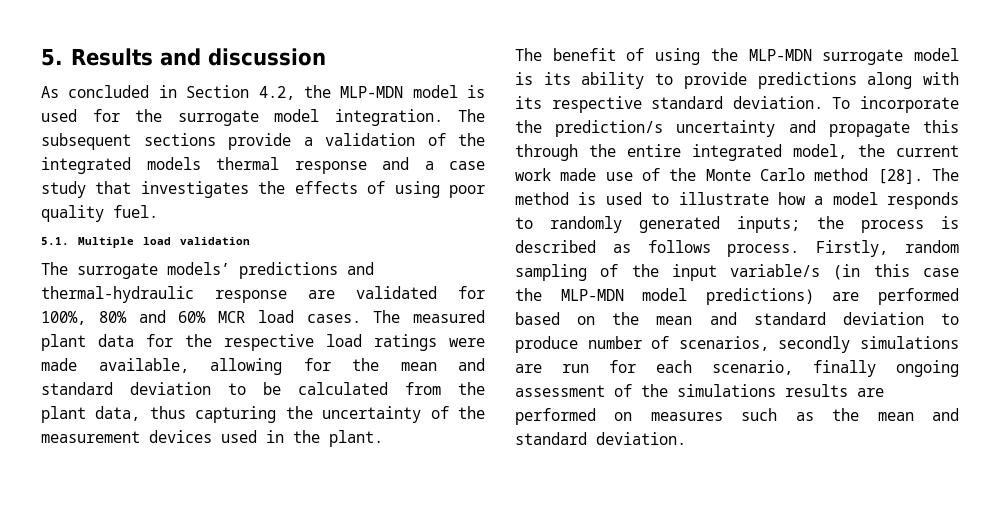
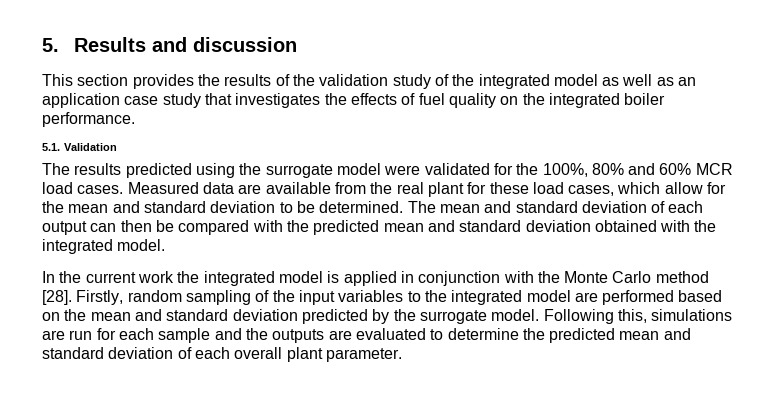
[41,85,485,100] [41,109,485,126] [41,133,485,150] [41,157,434,174] As concluded in Section 4.2, the MLP-MDN model is used for the surrogate model integration. The subsequent sections provide a validation of the integrated models thermal response and a -> [42,74,697,89] [42,93,120,108] This section provides the results of the validation study of the integrated model as well as an application
[394,181,485,198] [41,205,158,222] [41,237,250,248] [41,262,374,279] [41,286,335,303] using poor quality fuel. // 5.1. Multiple load validation // The surrogate models’ predictions and thermal-hydraulic response are -> [418,93,666,108] [42,112,135,127] [42,143,118,151] [42,163,421,178] fuel quality on the integrated boiler performance. // 5.1. Validation // The results predicted using the surrogate model were
(485, 292) none -> [516,163,539,175] the
[373,310,485,323] [41,334,485,351] [41,358,282,375] The measured plant data for the respective load ratings were made available, allowing -> [127,182,703,197] Measured data are available from the real plant for these load cases, which allow
[298,382,485,395] [41,406,485,423] [41,430,383,447] [515,48,959,65] [515,72,959,89] [515,96,959,113] [515,120,959,137] [515,144,959,161] [515,168,660,181] calculated from the plant data, thus capturing the uncertainty of the measurement devices used in the plant. // The benefit of using the MLP-MDN surrogate model is its ability to provide predictions along with its respective standard deviation. To incorporate the prediction/s uncertainty and propagate this through the entire integrated model, the current work made use of -> [319,201,704,213] [42,220,717,235] [42,239,166,254] [42,271,534,286] determined. The mean and standard deviation of each output can then be compared with the predicted mean and standard deviation obtained with the integrated model. // In the current work the integrated model is applied in conjunction with
[932,168,959,181] [515,192,959,209] [515,216,959,233] [515,240,800,257] The method is used to illustrate how a model responds to randomly generated inputs; the process is described as follows process. -> (72, 297) none
[730,264,959,280] [515,288,814,305] variable/s (in this case the MLP-MDN model predictions) -> [338,290,571,305] variables to the integrated model
[941,313,959,325] [515,336,851,353] to produce number of scenarios, secondly -> [301,309,647,324] predicted by the surrogate model. Following this,
[712,360,959,377] [515,384,884,397] [515,408,959,425] [515,432,686,445] scenario, finally ongoing assessment of the simulations results are performed on measures such as the mean and standard deviation. -> [158,328,691,343] [42,347,402,362] sample and the outputs are evaluated to determine the predicted mean and standard deviation of each overall plant parameter.

